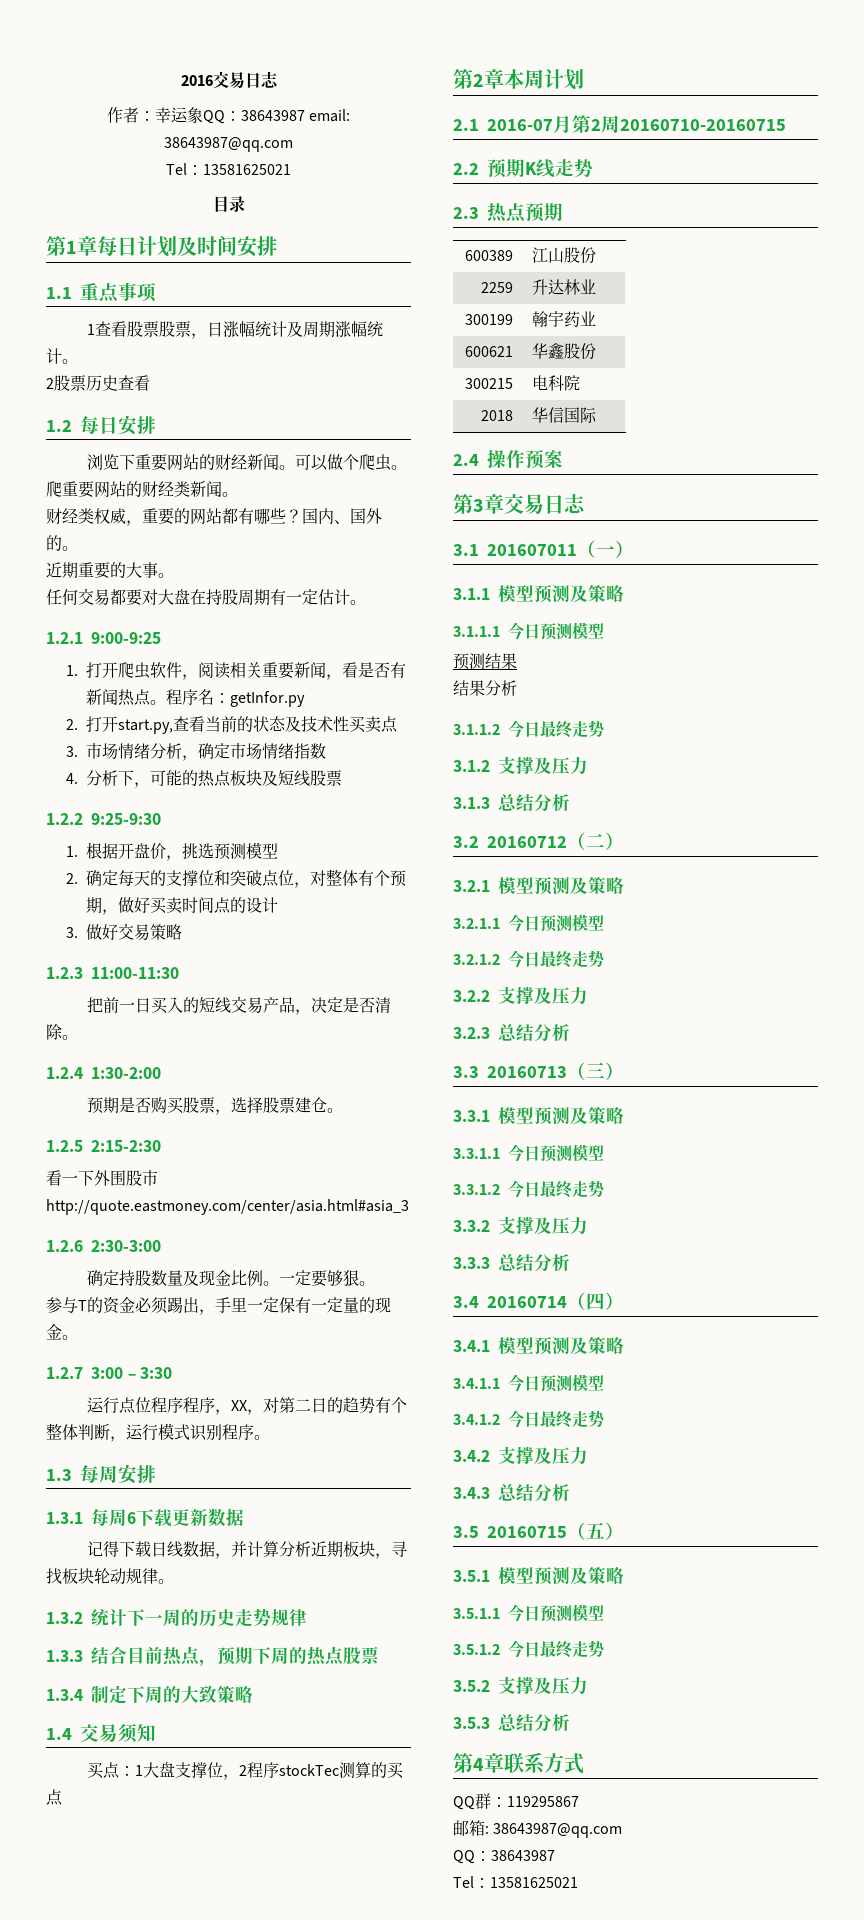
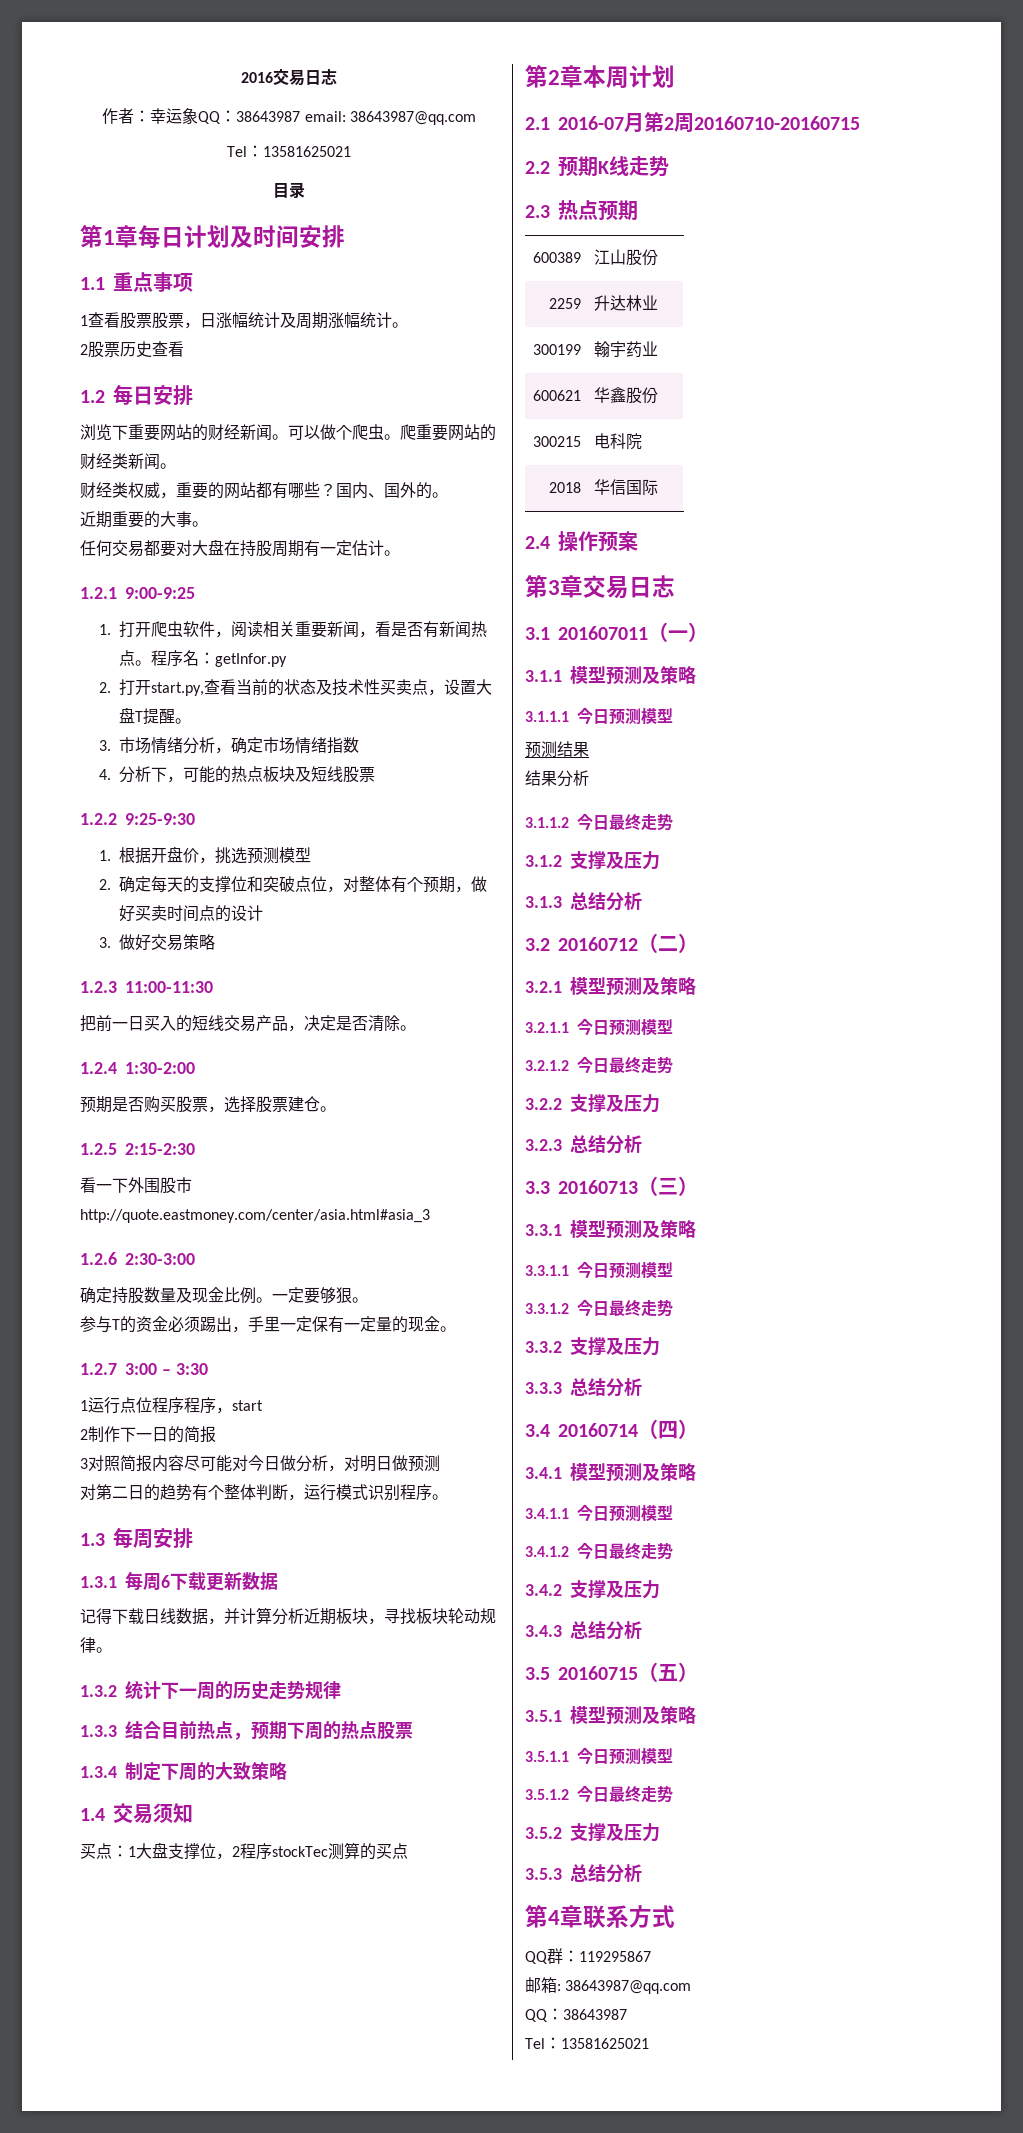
(398, 724) none -> [427,679,492,696] [118,707,191,725] ，设置大盘T提醒。
(173, 1373) none -> [80,1400,88,1411] 1
[231,1400,264,1415] XX， -> [232,1400,263,1411] [80,1426,216,1443] [80,1455,440,1472] start // 2制作下一日的简报 // 3对照简报内容尽可能对今日做分析，对明日做预测 //

